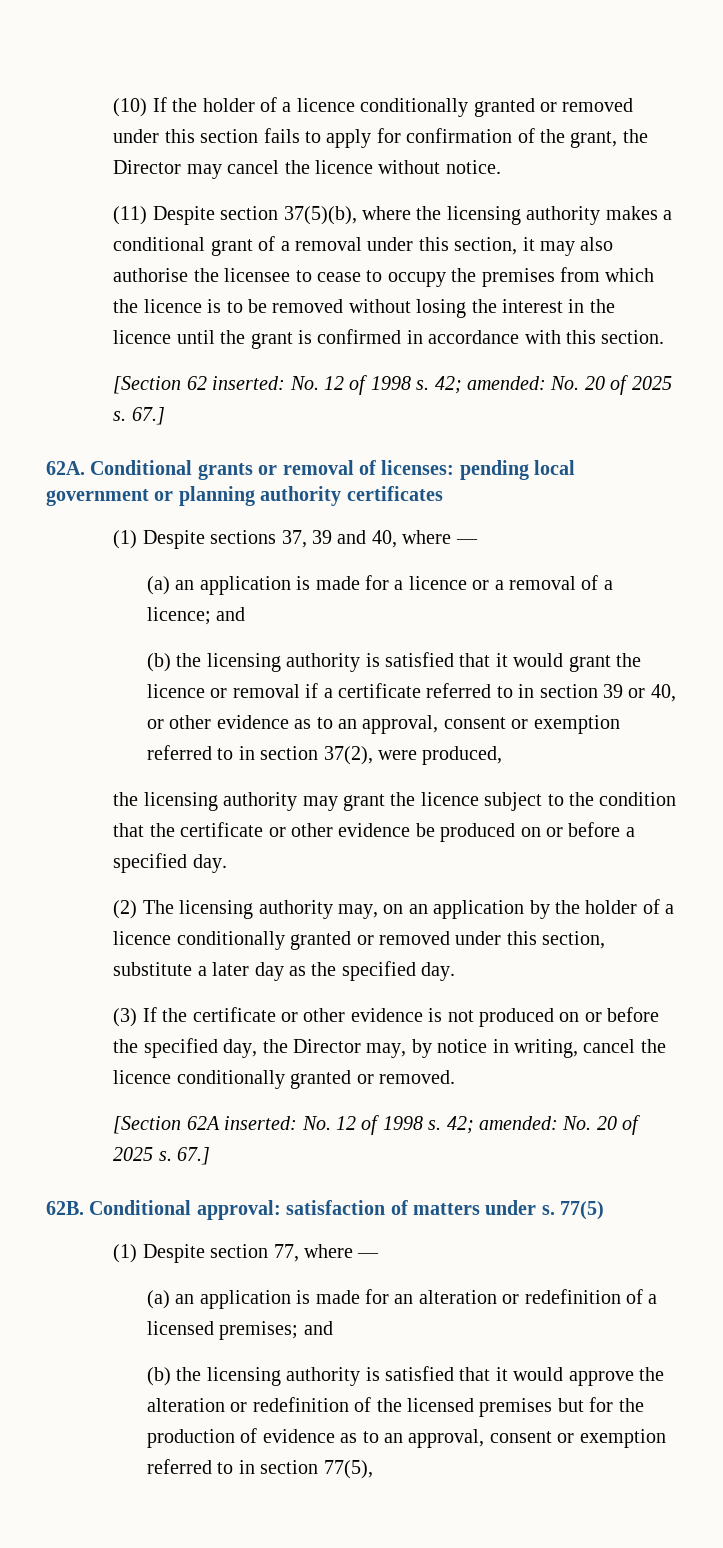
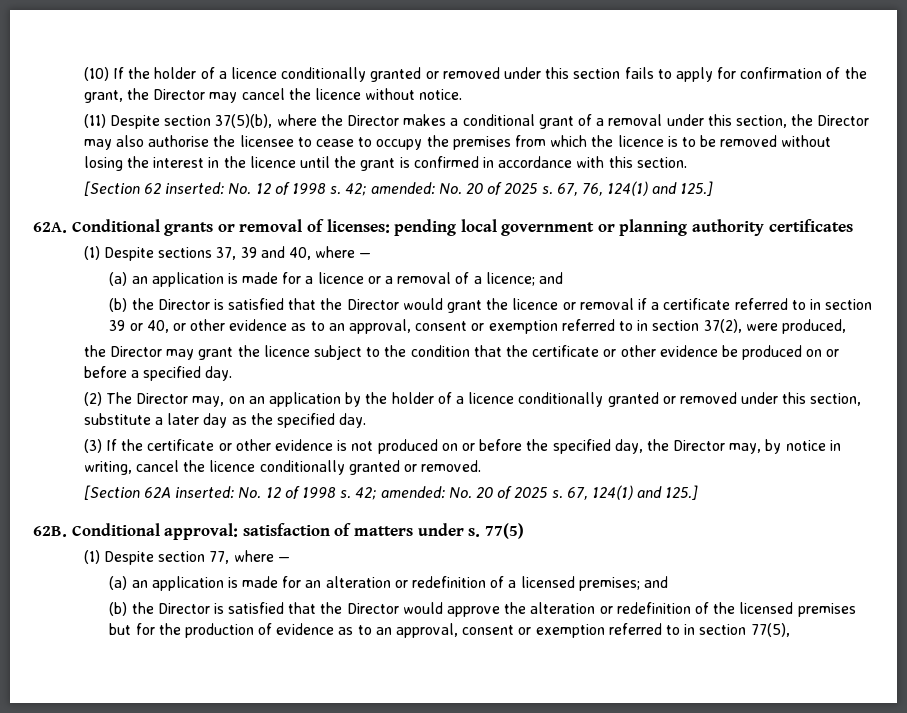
[446,206,601,225] licensing authority -> [347,115,400,126] Director
[522,237,535,251] it -> [791,114,870,126] the Director
[131,407,165,425] 67.] -> [556,181,714,196] 67, 76, 124(1) and 125.]
[206,652,508,672] licensing authority is satisfied that it -> [157,298,399,310] Director is satisfied that the Director
[143,792,298,811] licensing authority -> [110,346,163,357] Director
[179,900,333,919] licensing authority -> [136,393,189,404] Director
[177,1147,211,1165] 67.] -> [566,485,699,500] 67, 124(1) and 125.]
[206,1366,508,1386] licensing authority is satisfied that it -> [157,602,399,614] Director is satisfied that the Director

